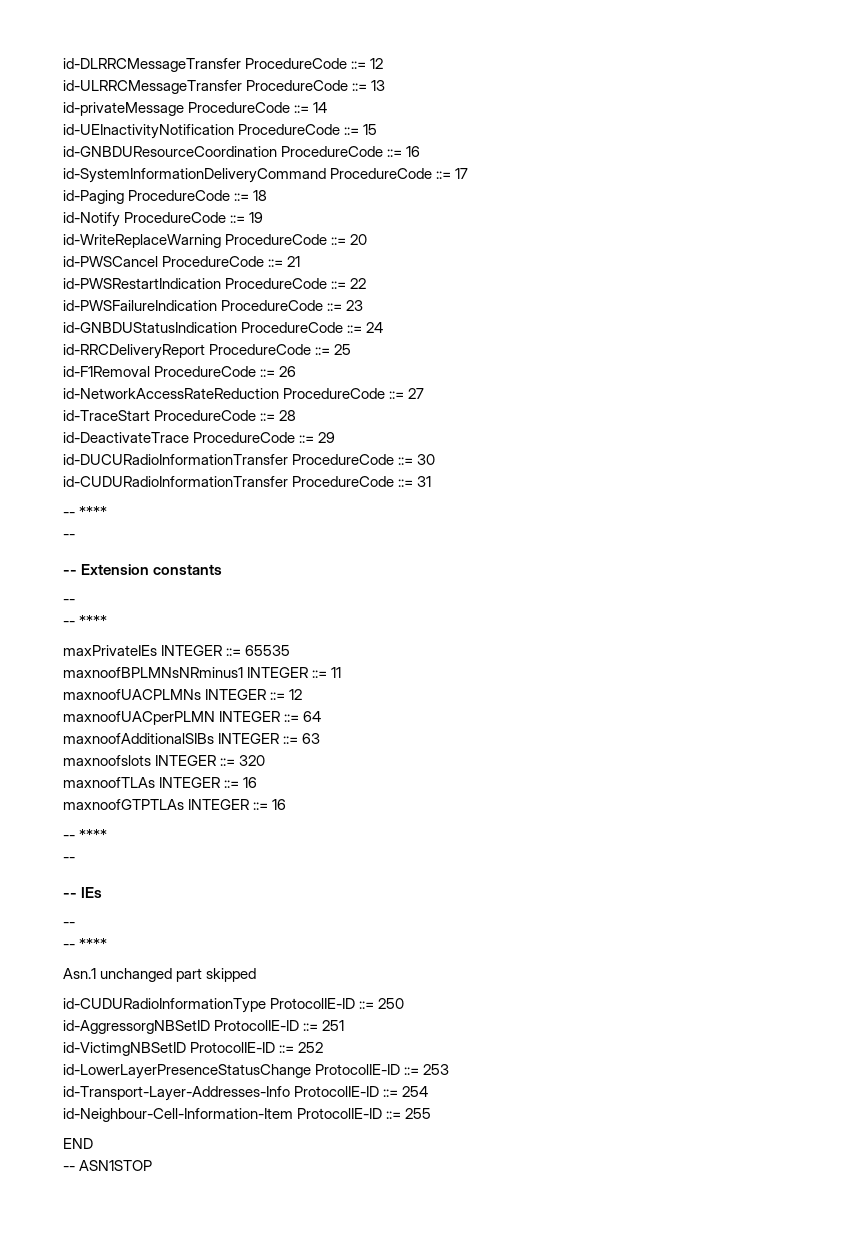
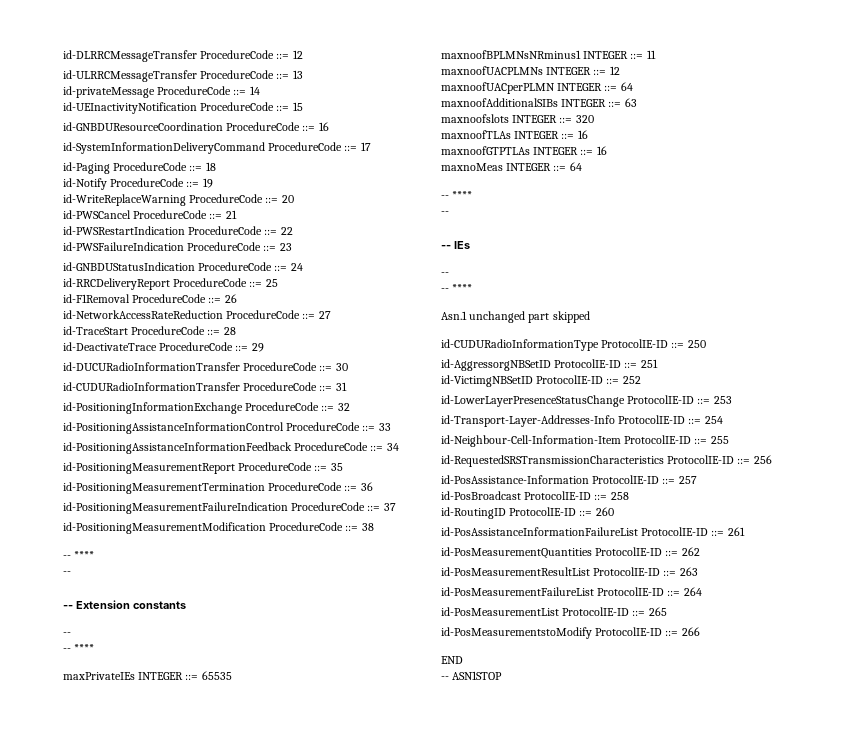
(432, 481) none -> [63,402,350,414] [63,422,391,434] [63,442,399,454] [63,462,343,474] [63,482,373,494] [63,502,396,514] [63,522,374,534] // id-PositioningInformationExchange ProcedureCode ::= 32 // id-PositioningAssistanceInformationControl ProcedureCode ::= 33 // id-PositioningAssistanceInformationFeedback ProcedureCode ::= 34 // id-PositioningMeasurementReport ProcedureCode ::= 35 // id-PositioningMeasurementTermination ProcedureCode ::= 36 // id-PositioningMeasurementFailureIndication ProcedureCode ::= 37 // id-PositioningMeasurementModification ProcedureCode ::= 38
(287, 804) none -> [441,162,582,171] // maxnoMeas INTEGER ::= 64
(432, 1113) none -> [441,455,772,467] [441,475,697,484] [441,491,629,500] [441,507,614,519] [441,527,745,536] [441,547,700,559] [441,567,698,576] [441,587,702,596] [441,607,667,616] [441,627,700,639] // id-RequestedSRSTransmissionCharacteristics ProtocolIE-ID ::= 256 // id-PosAssistance-Information ProtocolIE-ID ::= 257 // id-PosBroadcast ProtocolIE-ID ::= 258 // id-RoutingID ProtocolIE-ID ::= 260 // id-PosAssistanceInformationFailureList ProtocolIE-ID ::= 261 // id-PosMeasurementQuantities ProtocolIE-ID ::= 262 // id-PosMeasurementResultList ProtocolIE-ID ::= 263 // id-PosMeasurementFailureList ProtocolIE-ID ::= 264 // id-PosMeasurementList ProtocolIE-ID ::= 265 // id-PosMeasurementstoModify ProtocolIE-ID ::= 266

